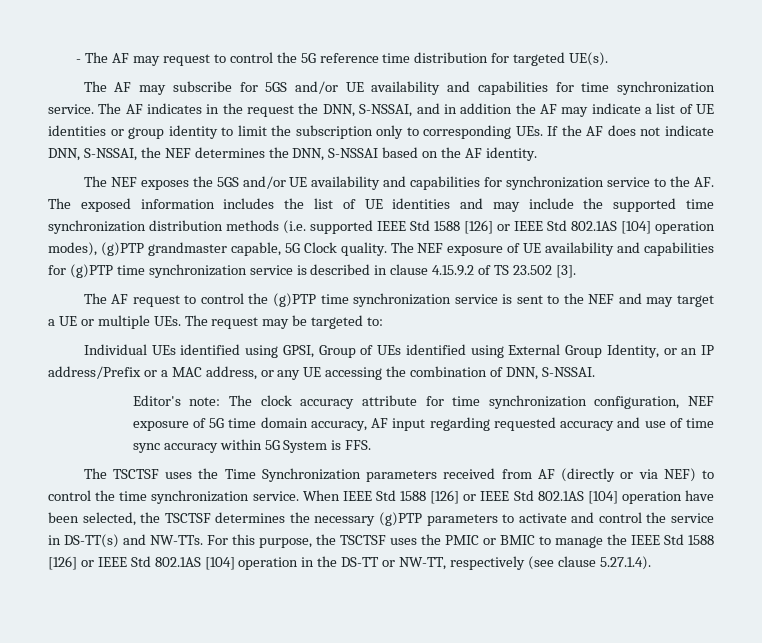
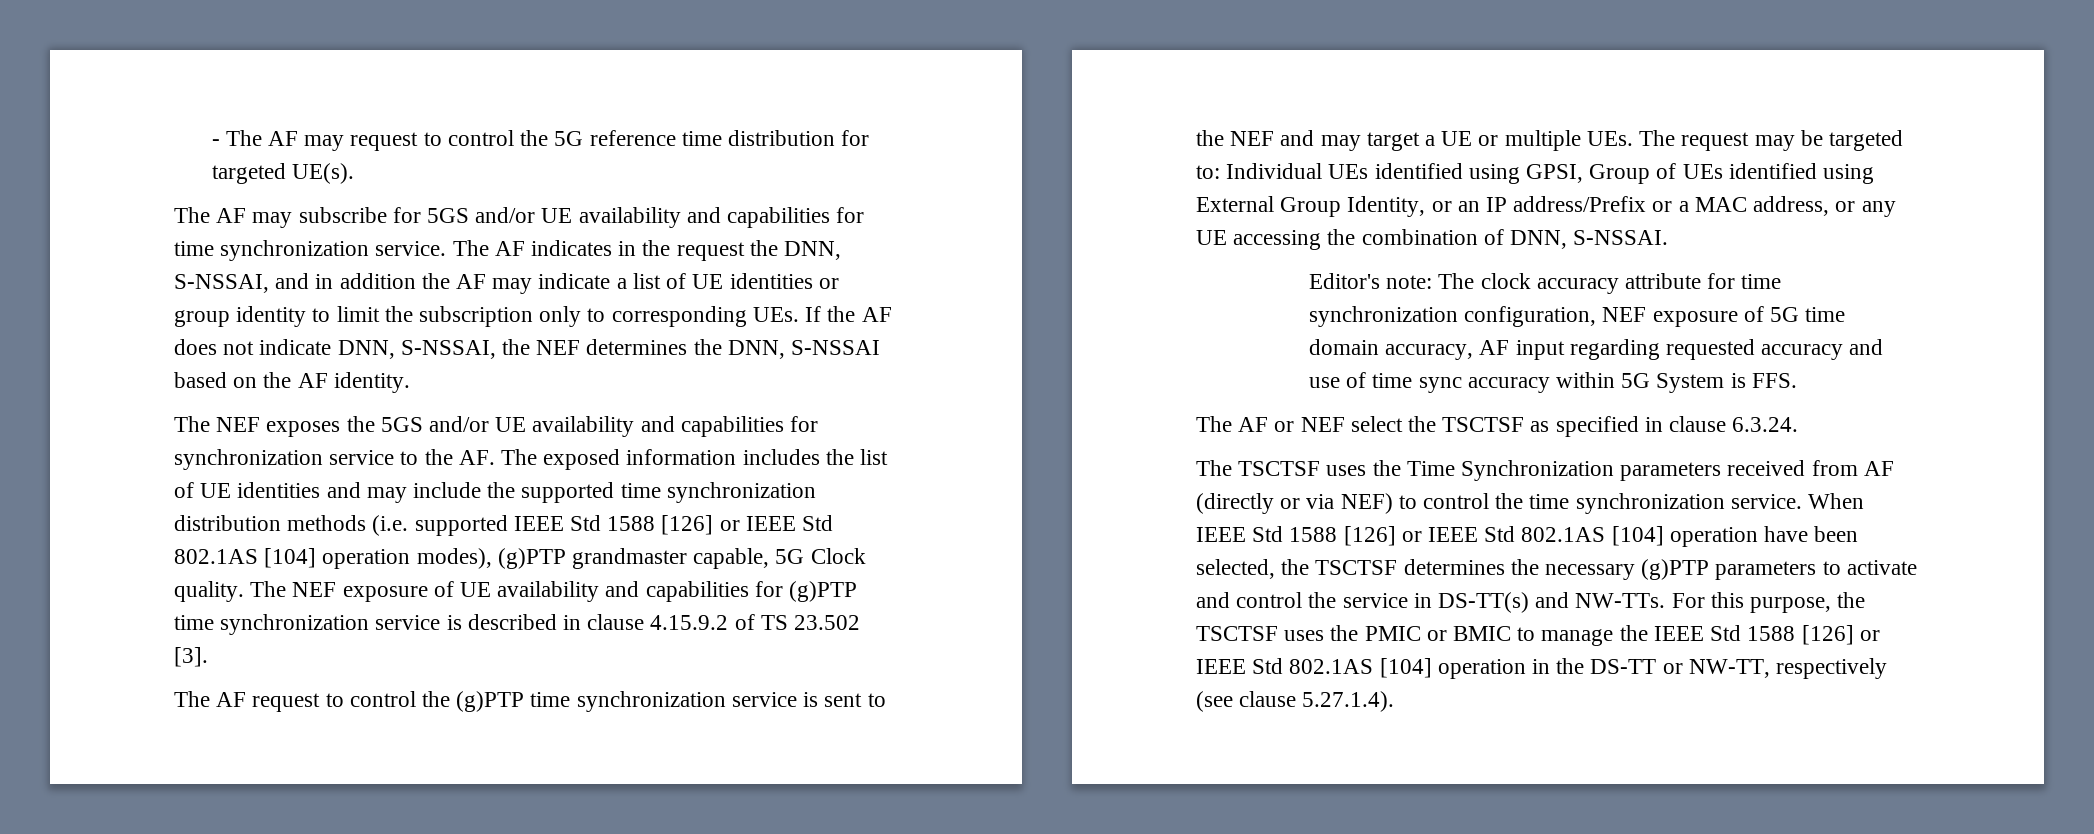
(384, 321) // -> (1220, 172) none
(372, 445) none -> [1196,416,1799,437] // The AF or NEF select the TSCTSF as specified in clause 6.3.24.

